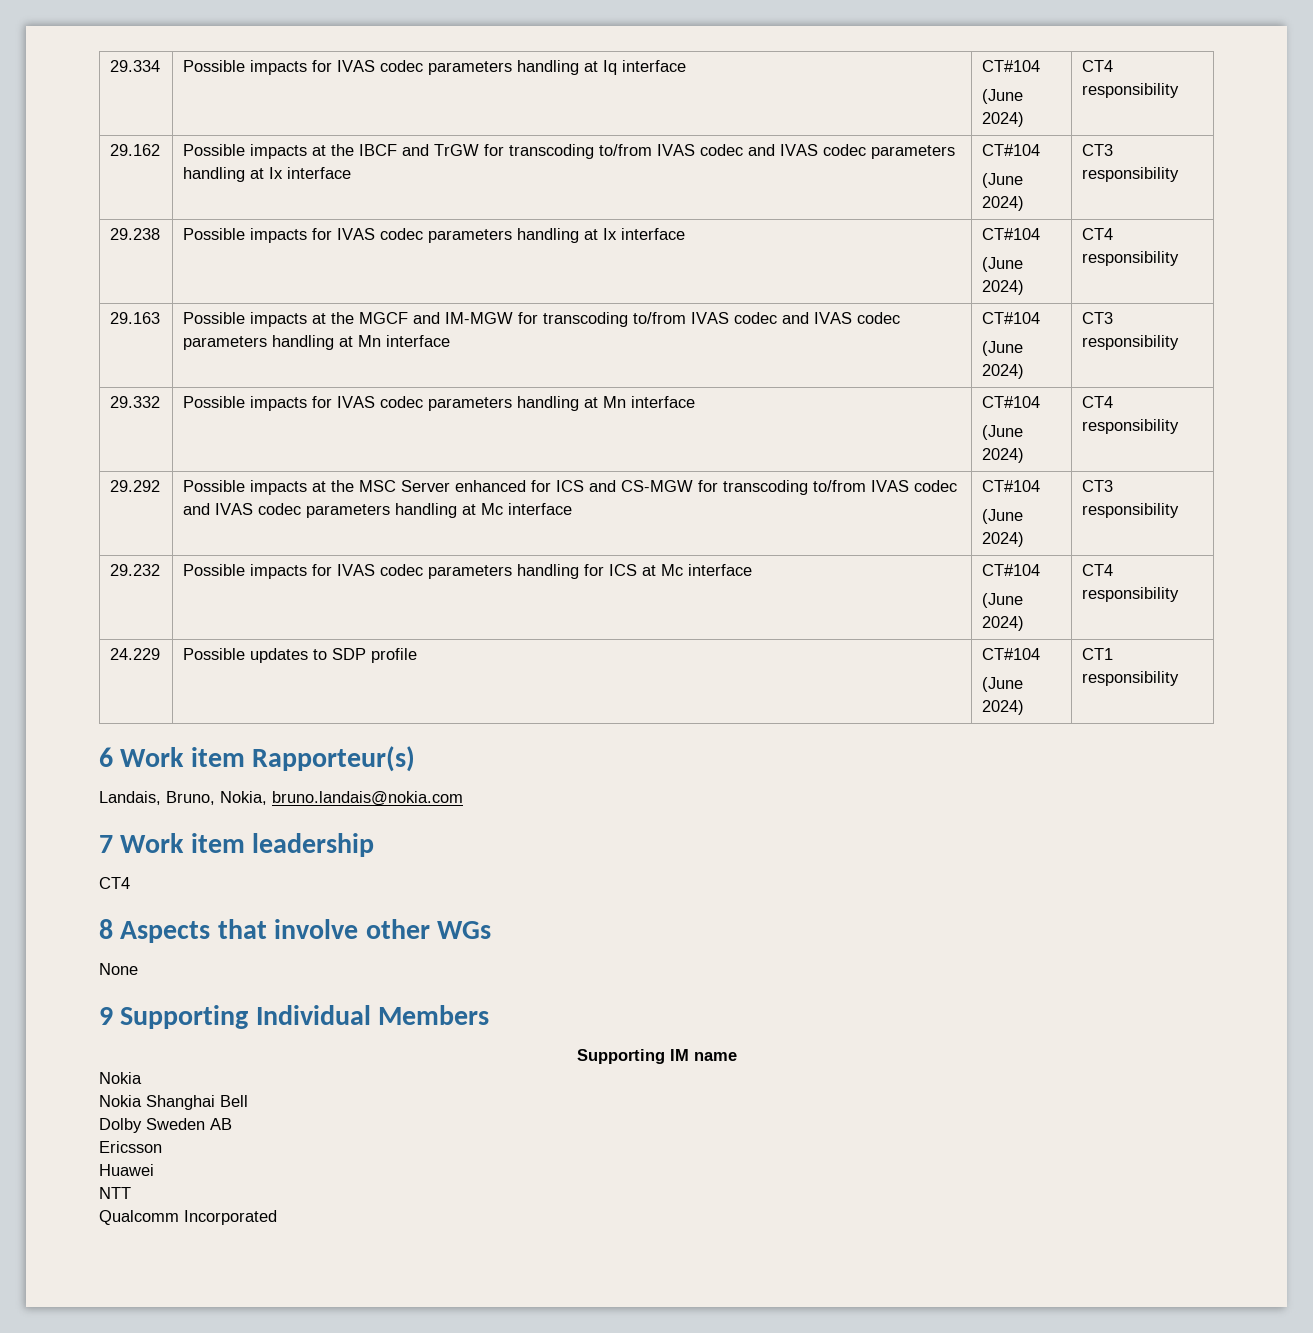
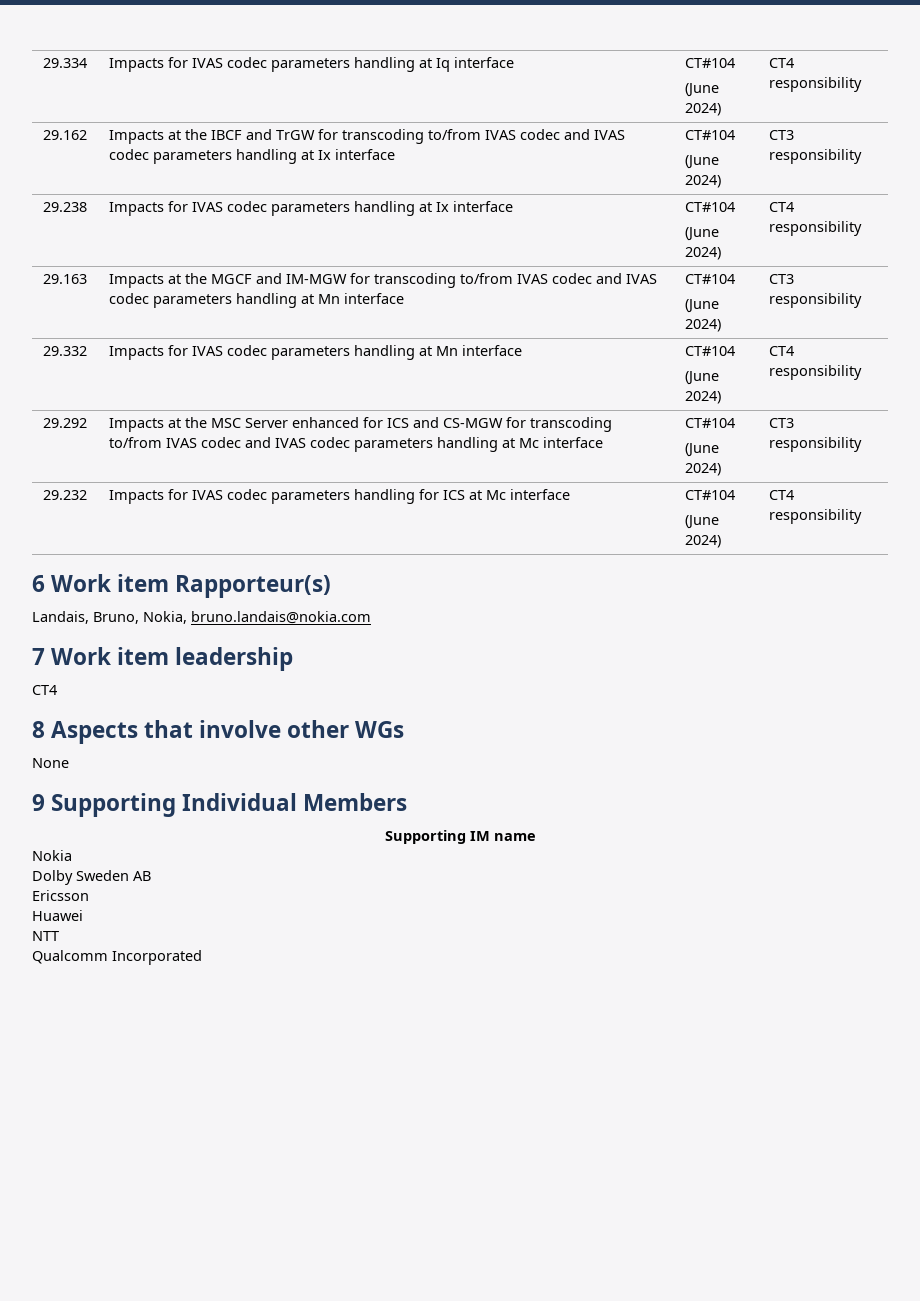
[183,60,308,75] Possible impacts -> [108,58,164,72] Impacts
[183,144,308,159] Possible impacts -> [108,130,164,144] Impacts
[183,228,308,243] Possible impacts -> [108,202,164,216] Impacts
[183,312,308,327] Possible impacts -> [108,274,164,288] Impacts
[183,396,308,411] Possible impacts -> [108,346,164,360] Impacts
[183,480,308,495] Possible impacts -> [108,418,164,432] Impacts
[183,564,308,579] Possible impacts -> [108,490,164,504] Impacts
[110,648,161,660] [183,648,418,663] [982,648,1041,660] [982,677,1024,692] [982,700,1025,715] [1082,648,1114,660] [1082,671,1180,686] // 24.229 | Possible updates to SDP profile | CT#104 // (June 2024) | CT1 responsibility -> (862, 516) none
[99,1095,248,1110] // Nokia Shanghai Bell -> (72, 855) none

